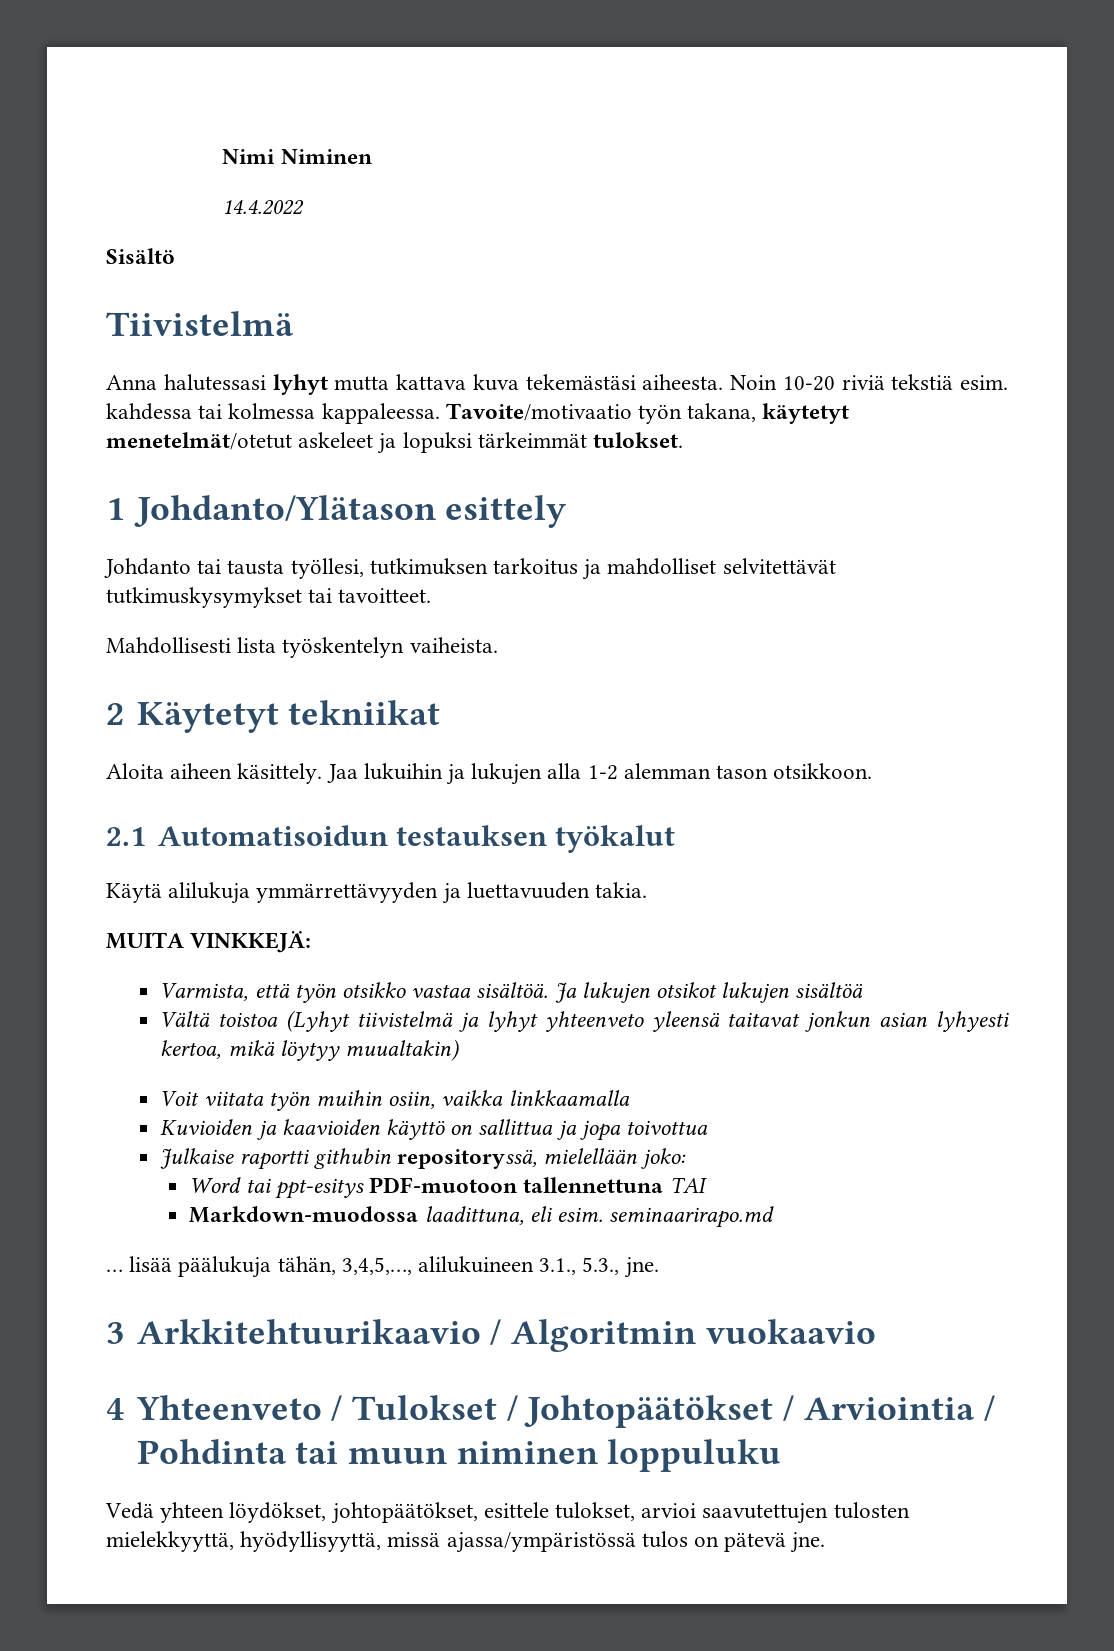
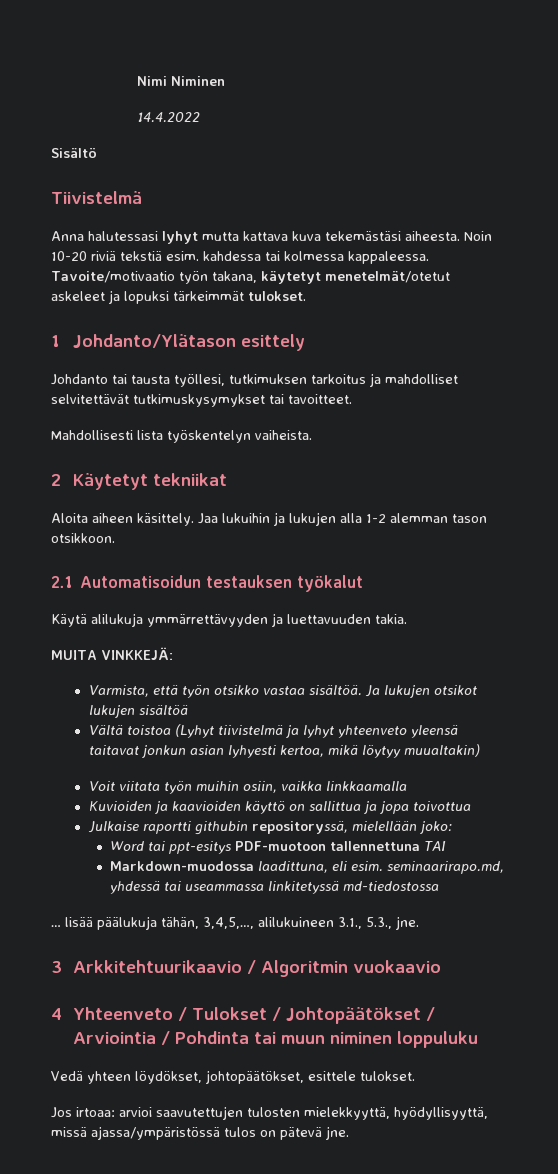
[609,1206,775,1228] seminaarirapo.md -> [387,861,505,874] [110,880,440,894] seminaarirapo.md, yhdessä tai useammassa linkitetyssä md-tiedostossa
[555,1502,636,1521] tulokset, -> [360,1071,415,1081] [51,1107,115,1118] tulokset. // Jos irtoaa:

